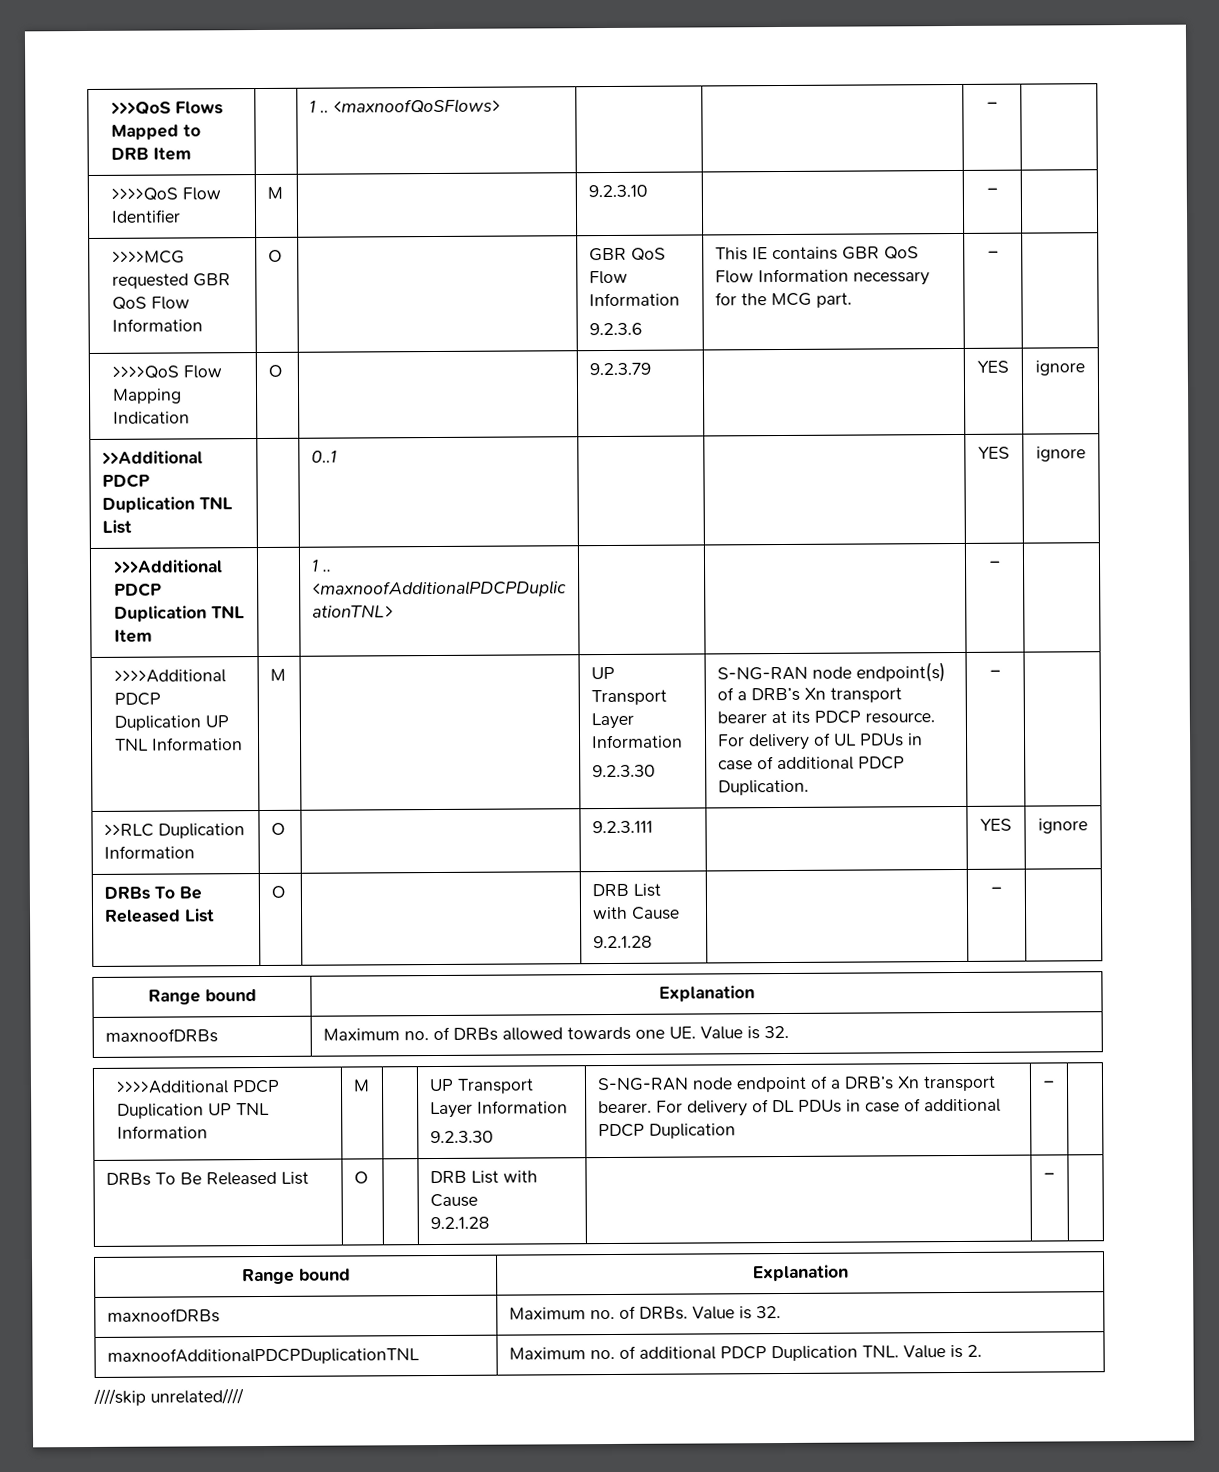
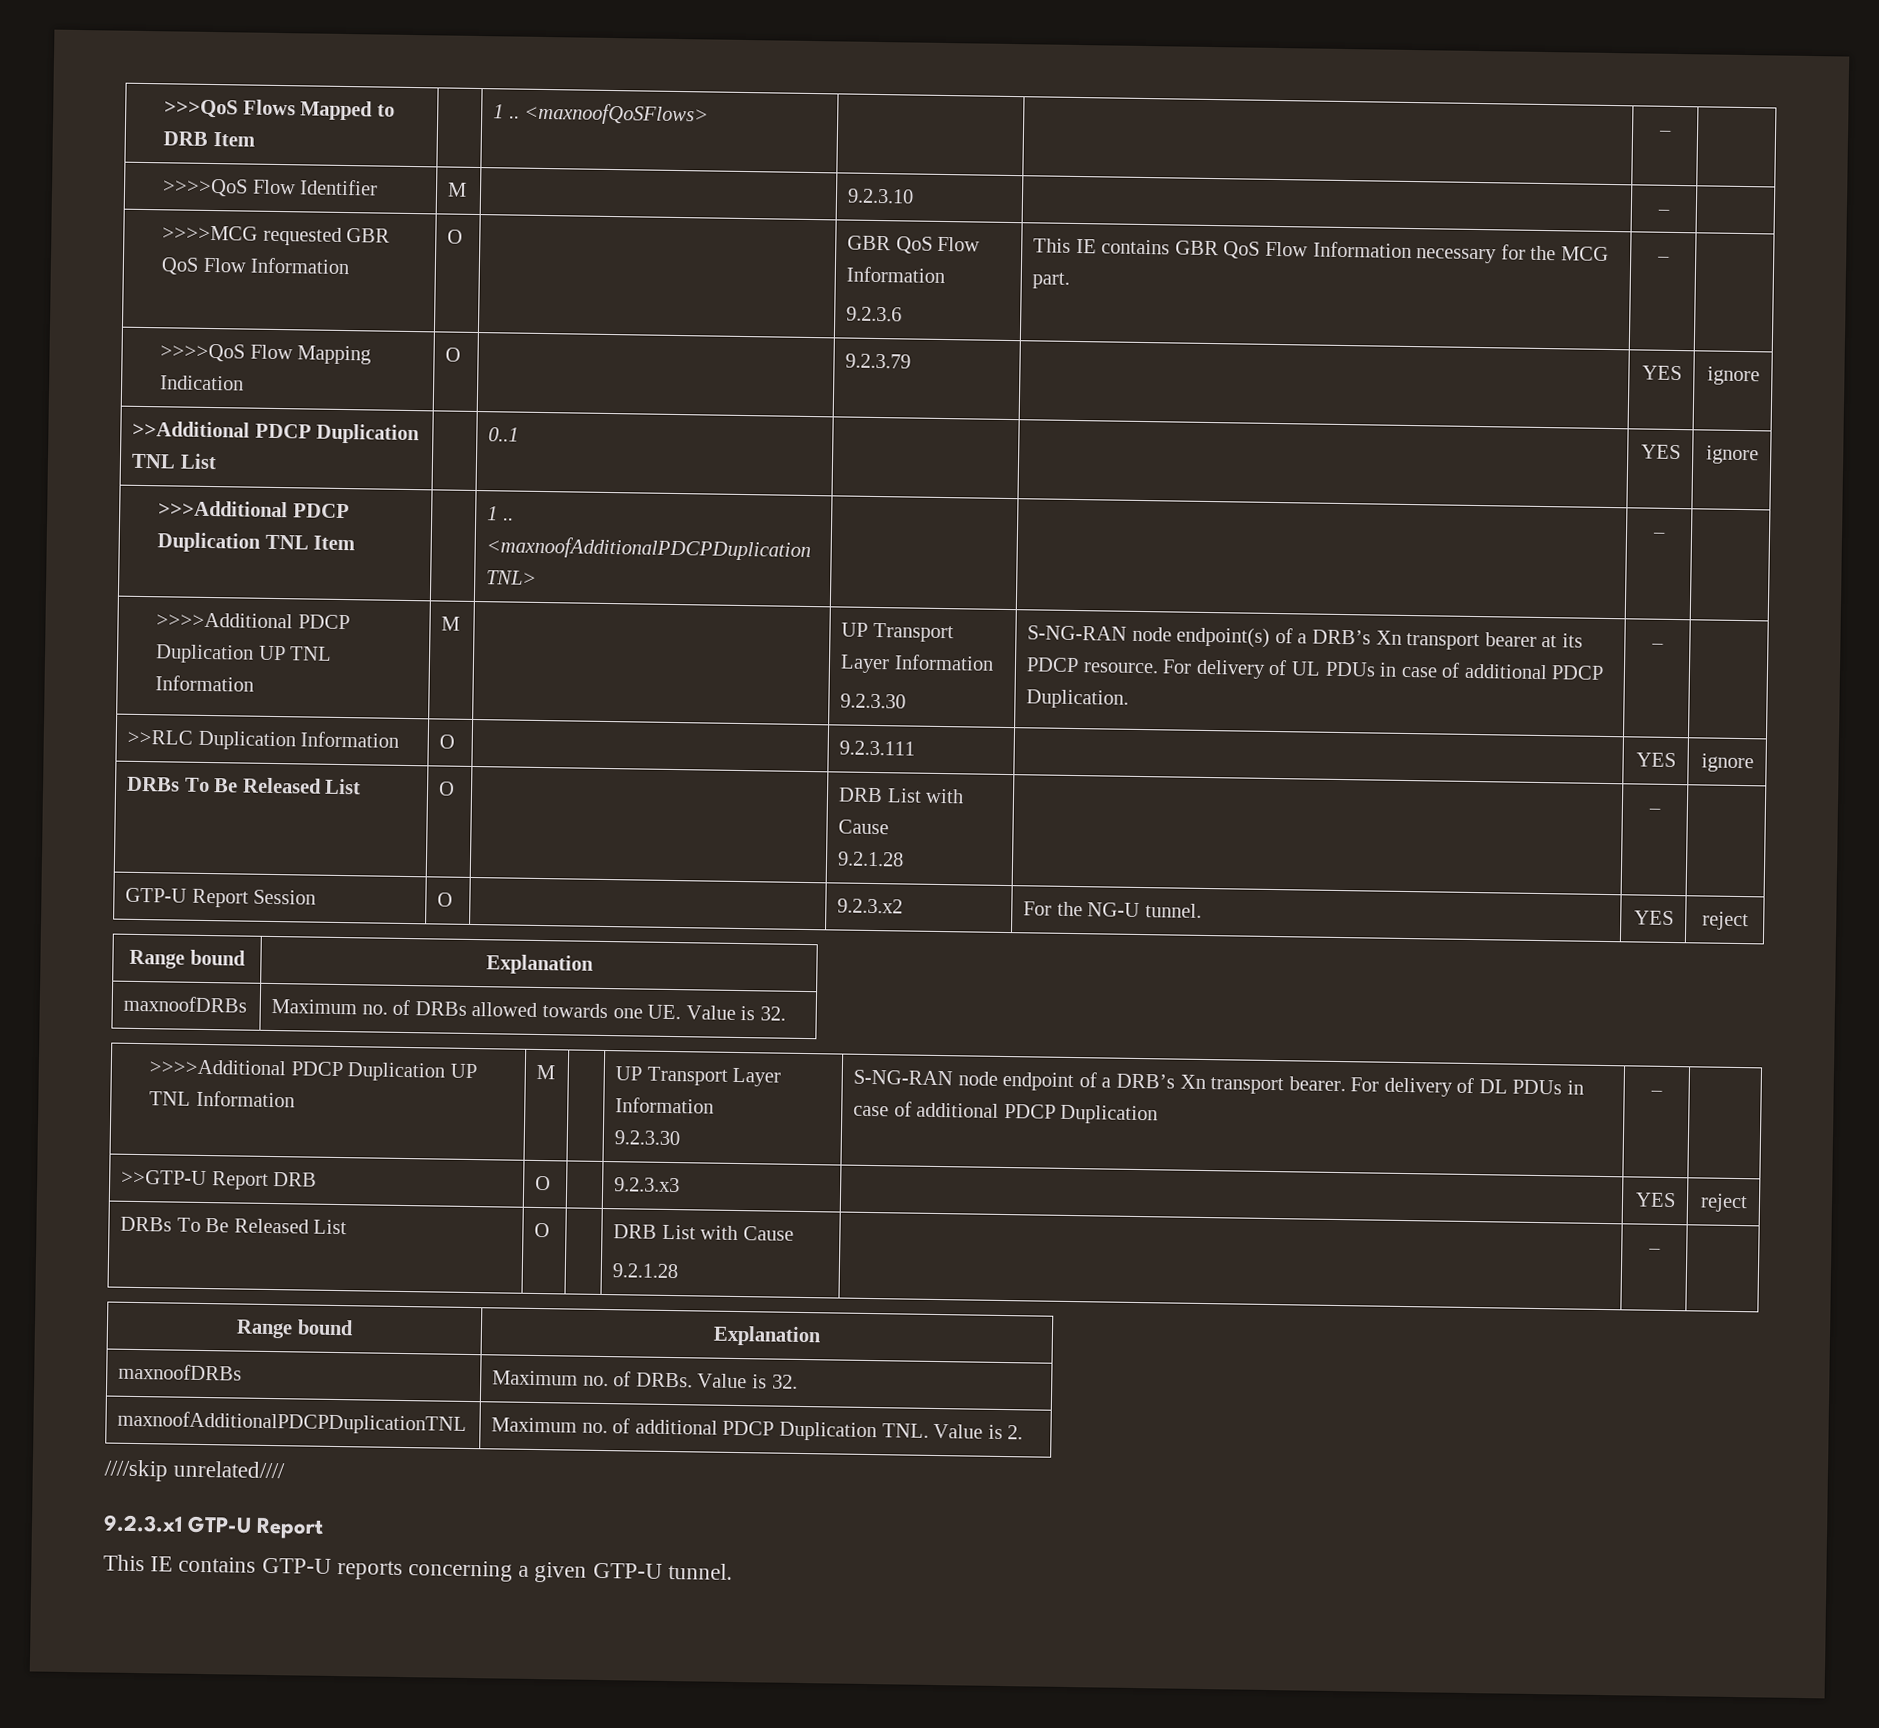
(1002, 890) none -> [125,887,317,908] [437,892,454,907] [837,898,904,914] [1023,901,1202,918] [1633,910,1674,926] [1701,911,1749,931] // GTP-U Report Session | O | | 9.2.3.x2 | For the NG-U tunnel. | YES | reject
(1055, 1084) none -> [121,1169,318,1190] [535,1175,552,1191] [614,1177,681,1193] [1634,1192,1676,1208] [1699,1193,1748,1213] // >>GTP-U Report DRB | O | | 9.2.3.x3 | | YES | reject
(244, 1396) none -> [103,1514,325,1539] [103,1554,733,1583] // 9.2.3.x1 GTP-U Report // This IE contains GTP-U reports concerning a given GTP-U tunnel.

